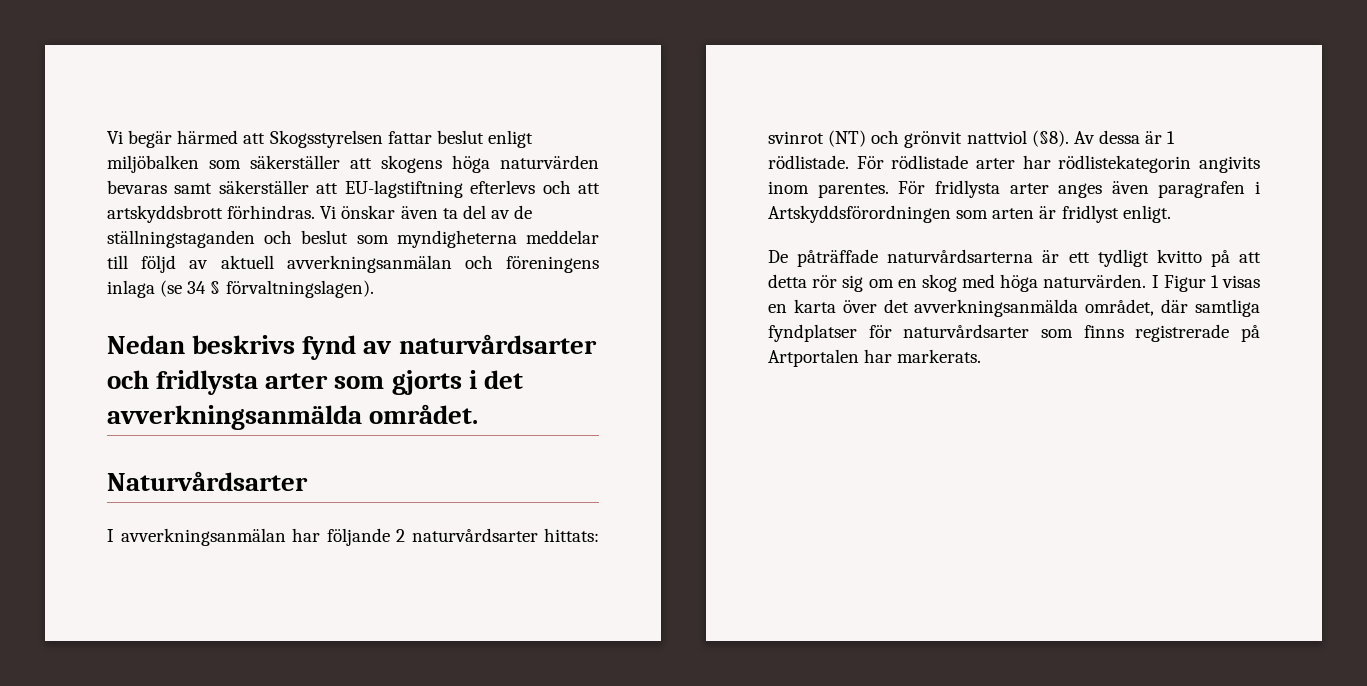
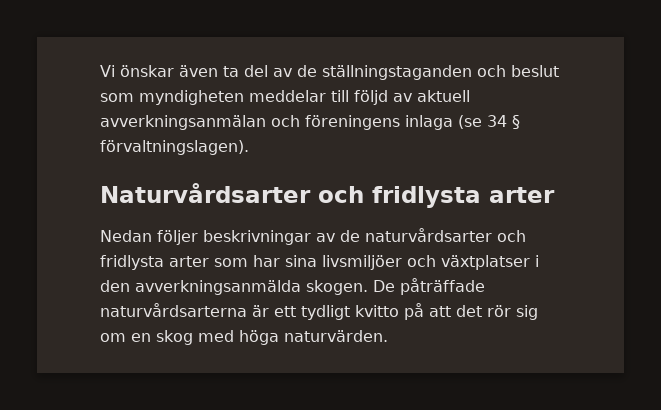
[107,130,533,148] [107,155,599,173] [107,180,601,198] [107,205,337,223] Vi begär härmed att Skogsstyrelsen fattar beslut enligt miljöbalken som säkerställer att skogens höga naturvärden bevaras samt säkerställer att EU-lagstiftning efterlevs och att artskyddsbrott förhindras. Vi -> [100,65,115,77] Vi
[396,230,517,248] myndigheterna -> [139,90,244,105] myndigheten
[107,335,393,360] Nedan beskrivs fynd av -> [100,183,555,208] [100,230,360,245] Naturvårdsarter och fridlysta arter // Nedan följer beskrivningar av de
[391,370,523,395] [107,404,479,430] [107,471,308,491] [107,528,599,546] [768,130,1176,148] [768,155,1260,173] [768,180,1260,198] [768,205,1171,223] gjorts i det avverkningsanmälda området. // Naturvårdsarter // I avverkningsanmälan har följande 2 naturvårdsarter hittats: svinrot (NT) och grönvit nattviol (§8). Av dessa är 1 rödlistade. För rödlistade arter har rödlistekategorin angivits inom parentes. För fridlysta arter anges även paragrafen i Artskyddsförordningen som arten är fridlyst enligt. // -> [253,255,539,270] [100,280,368,295] har sina livsmiljöer och växtplatser i den avverkningsanmälda skogen.
[768,274,807,288] detta -> [456,305,482,317] det
[1151,275,1260,292] [768,299,1260,317] [768,324,1260,342] [768,349,982,367] I Figur 1 visas en karta över det avverkningsanmälda området, där samtliga fyndplatser för naturvårdsarter som finns registrerade på Artportalen har markerats. -> (388, 336) none

